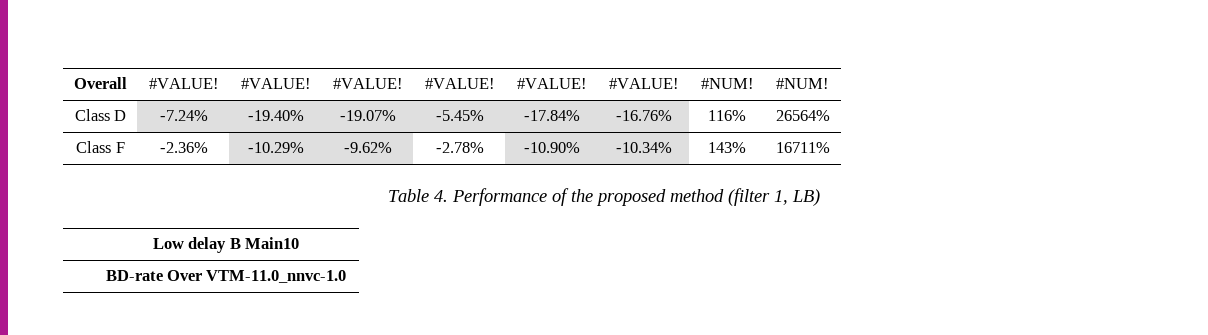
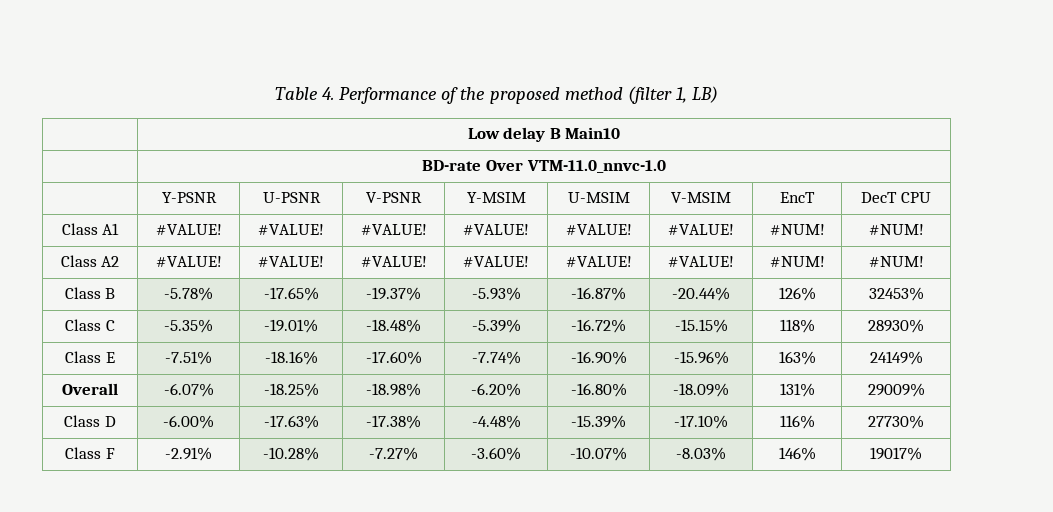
[74,77,127,89] [148,78,219,89] [240,78,311,89] [332,78,403,89] [424,78,495,89] [516,78,587,89] [608,78,679,89] [700,78,754,89] [776,78,829,89] [74,109,127,121] [159,110,208,121] [247,110,304,121] [339,110,396,121] [435,110,484,121] [523,110,580,121] [615,110,672,121] [708,110,746,121] [775,110,830,121] [76,141,125,153] [159,142,208,153] [247,142,304,153] [343,142,392,153] [435,142,484,153] [523,142,580,153] [615,142,672,153] [708,142,746,153] [775,142,830,153] Overall | #VALUE! | #VALUE! | #VALUE! | #VALUE! | #VALUE! | #VALUE! | #NUM! | #NUM! // Class D | -7.24% | -19.40% | -19.07% | -5.45% | -17.84% | -16.76% | 116% | 26564% // Class F | -2.36% | -10.29% | -9.62% | -2.78% | -10.90% | -10.34% | 143% | 16711% // -> (274, 93) none
(347, 276) none -> [161,192,217,203] [262,192,321,203] [366,192,422,203] [466,192,526,203] [567,192,630,203] [671,192,731,203] [780,192,815,203] [861,192,931,203] [61,223,120,235] [155,224,222,235] [258,224,324,235] [360,224,427,235] [463,224,529,235] [565,224,632,235] [668,224,734,235] [769,224,825,235] [868,224,924,235] [60,255,120,267] [155,256,222,267] [258,256,324,267] [360,256,427,267] [463,256,529,267] [565,256,632,267] [668,256,734,267] [769,256,825,267] [868,256,924,267] [64,287,116,299] [164,287,213,301] [263,287,319,301] [366,287,421,301] [471,287,521,301] [571,287,626,301] [672,287,730,301] [778,287,816,301] [868,287,924,301] [65,319,115,331] [164,319,213,333] [264,319,318,333] [366,319,421,333] [471,319,521,333] [571,319,626,333] [674,319,728,333] [779,319,815,333] [868,319,924,333] [65,351,115,363] [165,351,212,365] [264,351,318,365] [365,351,422,365] [471,351,521,365] [570,351,627,365] [673,351,729,365] [778,351,816,365] [869,351,923,365] [62,383,118,395] [163,383,214,397] [263,383,319,397] [366,383,421,397] [471,383,521,397] [570,383,627,397] [673,383,729,397] [779,383,815,397] [867,383,925,397] [64,415,116,427] [163,415,214,429] [263,415,319,429] [366,415,421,429] [471,415,521,429] [571,415,626,429] [674,415,728,429] [779,415,815,429] [868,415,924,429] [65,447,115,459] [165,447,212,461] [263,447,319,461] [369,447,418,461] [471,447,521,461] [570,447,627,461] [676,447,726,461] [778,447,816,461] [870,447,922,461] // | Y-PSNR | U-PSNR | V-PSNR | Y-MSIM | U-MSIM | V-MSIM | EncT | DecT CPU // Class A1 | #VALUE! | #VALUE! | #VALUE! | #VALUE! | #VALUE! | #VALUE! | #NUM! | #NUM! // Class A2 | #VALUE! | #VALUE! | #VALUE! | #VALUE! | #VALUE! | #VALUE! | #NUM! | #NUM! // Class B | -5.78% | -17.65% | -19.37% | -5.93% | -16.87% | -20.44% | 126% | 32453% // Class C | -5.35% | -19.01% | -18.48% | -5.39% | -16.72% | -15.15% | 118% | 28930% // Class E | -7.51% | -18.16% | -17.60% | -7.74% | -16.90% | -15.96% | 163% | 24149% // Overall | -6.07% | -18.25% | -18.98% | -6.20% | -16.80% | -18.09% | 131% | 29009% // Class D | -6.00% | -17.63% | -17.38% | -4.48% | -15.39% | -17.10% | 116% | 27730% // Class F | -2.91% | -10.28% | -7.27% | -3.60% | -10.07% | -8.03% | 146% | 19017%

